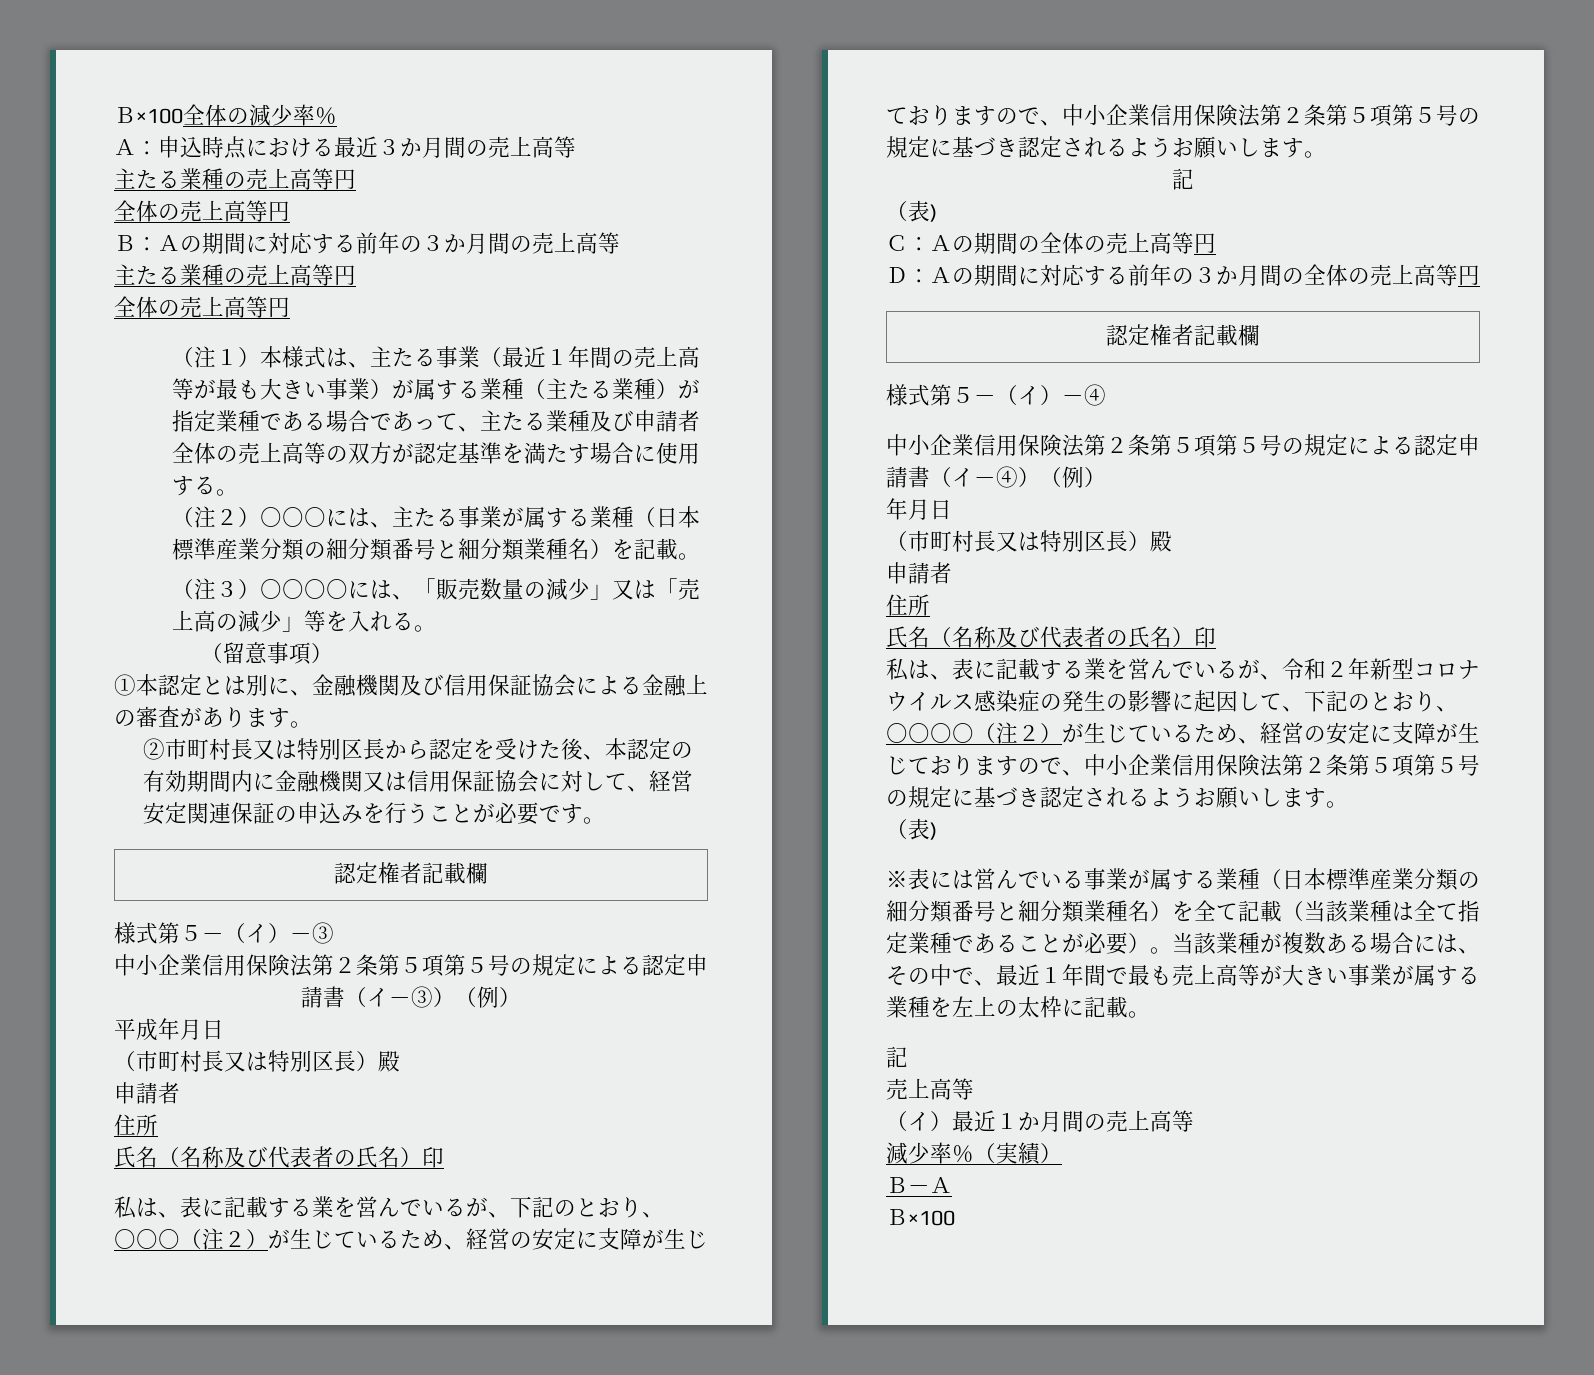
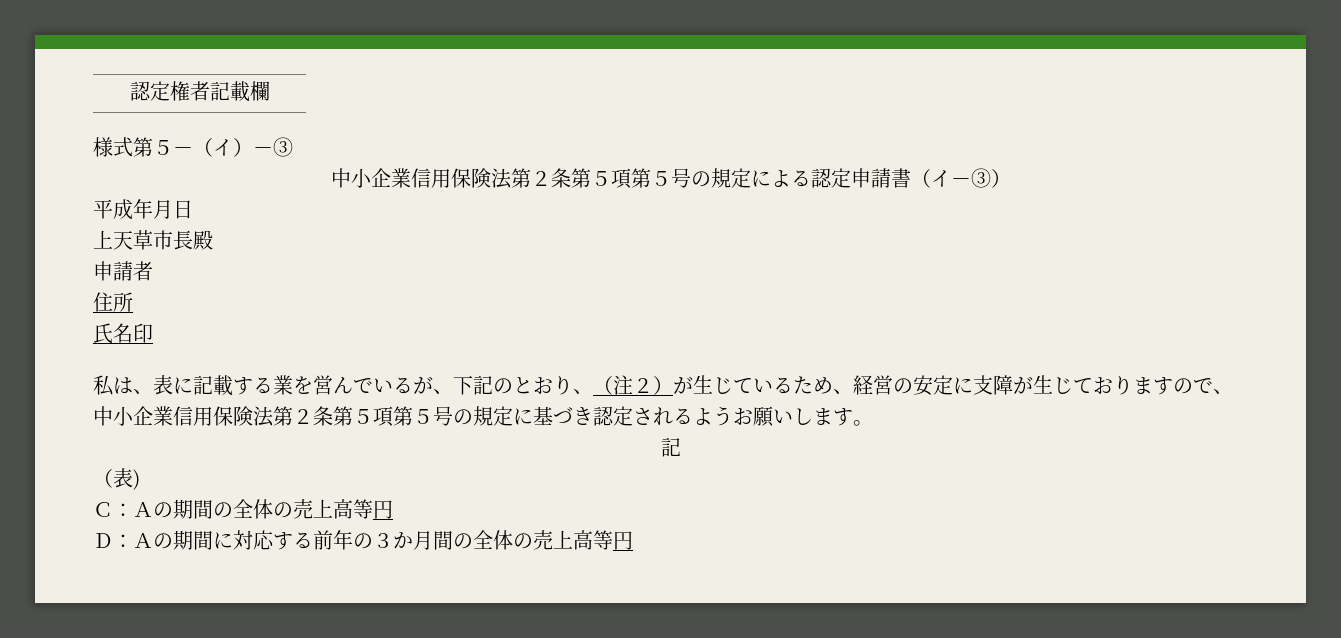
[114,104,337,126] [114,136,576,159] [114,168,356,190] [114,200,290,222] [114,232,620,254] [114,264,356,286] [114,296,290,318] [171,346,700,368] [171,378,700,400] [171,410,700,432] [171,442,700,464] [171,476,238,496] [171,506,700,528] [171,538,700,561] [171,578,700,600] [171,610,436,632] [200,642,333,665] [114,674,708,697] [114,706,312,728] [142,738,693,760] [142,770,693,793] [142,802,605,825] Ｂ×100全体の減少率％ // Ａ：申込時点における最近３か月間の売上高等 // 主たる業種の売上高等円 // 全体の売上高等円 // Ｂ：Ａの期間に対応する前年の３か月間の売上高等 // 主たる業種の売上高等円 // 全体の売上高等円 // （注１）本様式は、主たる事業（最近１年間の売上高等が最も大きい事業）が属する業種（主たる業種）が指定業種である場合であって、主たる業種及び申請者全体の売上高等の双方が認定基準を満たす場合に使用する。 // （注２）○○○には、主たる事業が属する業種（日本標準産業分類の細分類番号と細分類業種名）を記載。 // （注３）○○○○には、「販売数量の減少」又は「売上高の減少」等を入れる。 // （留意事項） // ①本認定とは別に、金融機関及び信用保証協会による金融上の審査があります。 // ②市町村長又は特別区長から認定を受けた後、本認定の有効期間内に金融機関又は信用保証協会に対して、経営安定関連保証の申込みを行うことが必要です。 // -> (129, 91) none
[455,986,521,1008] （例） -> (1011, 178) none
[114,1050,400,1072] [114,1082,180,1104] [114,1114,158,1136] [114,1146,422,1168] （市町村長又は特別区長）殿 // 申請者 // 住所 // 氏名（名称及び代表者の氏名） -> [93,230,213,250] [93,261,153,281] [93,292,133,312] [93,323,133,344] 上天草市長殿 // 申請者 // 住所 // 氏名
[114,1229,180,1249] ○○○ -> (593, 391) none
[1106,324,1260,346] [886,384,1106,406] [886,434,1480,457] [886,466,1106,488] [886,498,952,520] [886,530,1172,552] [886,562,952,584] [886,594,930,616] [886,626,1216,648] [886,658,1480,681] [886,690,1458,712] [886,722,1480,745] [886,754,1480,777] [886,786,1348,809] [886,818,937,840] [886,868,1480,891] [886,900,1480,923] [886,932,1480,955] [886,964,1480,986] [886,996,1150,1018] [886,1046,908,1068] [886,1078,974,1100] [886,1110,1194,1132] [886,1142,1062,1165] [886,1177,952,1193] [886,1209,955,1226] // 認定権者記載欄 // 様式第５－（イ）－④ // 中小企業信用保険法第２条第５項第５号の規定による認定申請書（イ－④）（例） // 年月日 // （市町村長又は特別区長）殿 // 申請者 // 住所 // 氏名（名称及び代表者の氏名）印 // 私は、表に記載する業を営んでいるが、令和２年新型コロナウイルス感染症の発生の影響に起因して、下記のとおり、○○○○（注２）が生じているため、経営の安定に支障が生じておりますので、中小企業信用保険法第２条第５項第５号の規定に基づき認定されるようお願いします。 // （表) // ※表には営んでいる事業が属する業種（日本標準産業分類の細分類番号と細分類業種名）を全て記載（当該業種は全て指定業種であることが必要）。当該業種が複数ある場合には、その中で、最近１年間で最も売上高等が大きい事業が属する業種を左上の太枠に記載。 // 記 // 売上高等 // （イ）最近１か月間の売上高等 // 減少率％（実績） // Ｂ－Ａ // Ｂ×100 -> (633, 540) none

